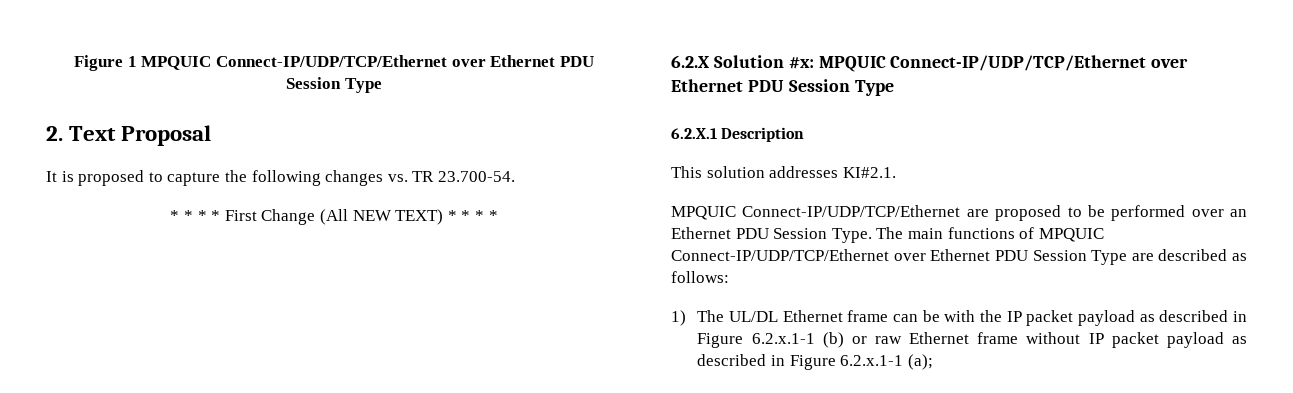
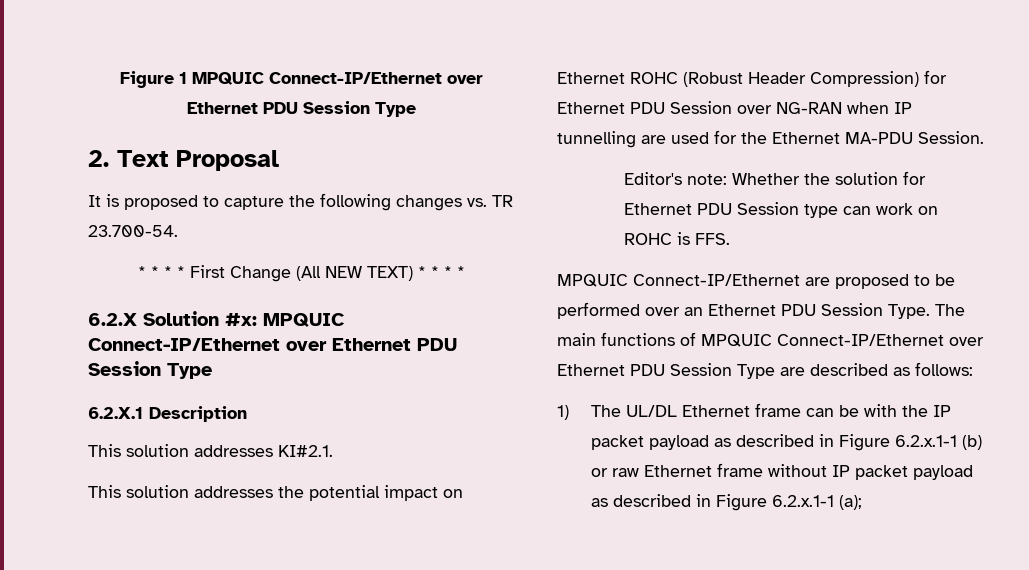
[216,55,447,67] Connect-IP/UDP/TCP/Ethernet -> [269,72,442,84] Connect-IP/Ethernet
[890,55,1147,71] Connect-IP/UDP/TCP/Ethernet -> [88,338,280,351] Connect-IP/Ethernet
[671,205,961,220] // MPQUIC Connect-IP/UDP/TCP/Ethernet -> [88,485,463,501] [557,70,947,87] [557,101,912,114] [557,130,984,148] [624,171,927,185] [624,202,939,218] [624,232,731,245] [557,274,800,287] // This solution addresses the potential impact on Ethernet ROHC (Robust Header Compression) for Ethernet PDU Session over NG-RAN when IP tunnelling are used for the Ethernet MA-PDU Session. // Editor's note: Whether the solution for Ethernet PDU Session type can work on ROHC is FFS. // MPQUIC Connect-IP/Ethernet
[671,249,889,261] Connect-IP/UDP/TCP/Ethernet -> [777,334,944,346] Connect-IP/Ethernet

